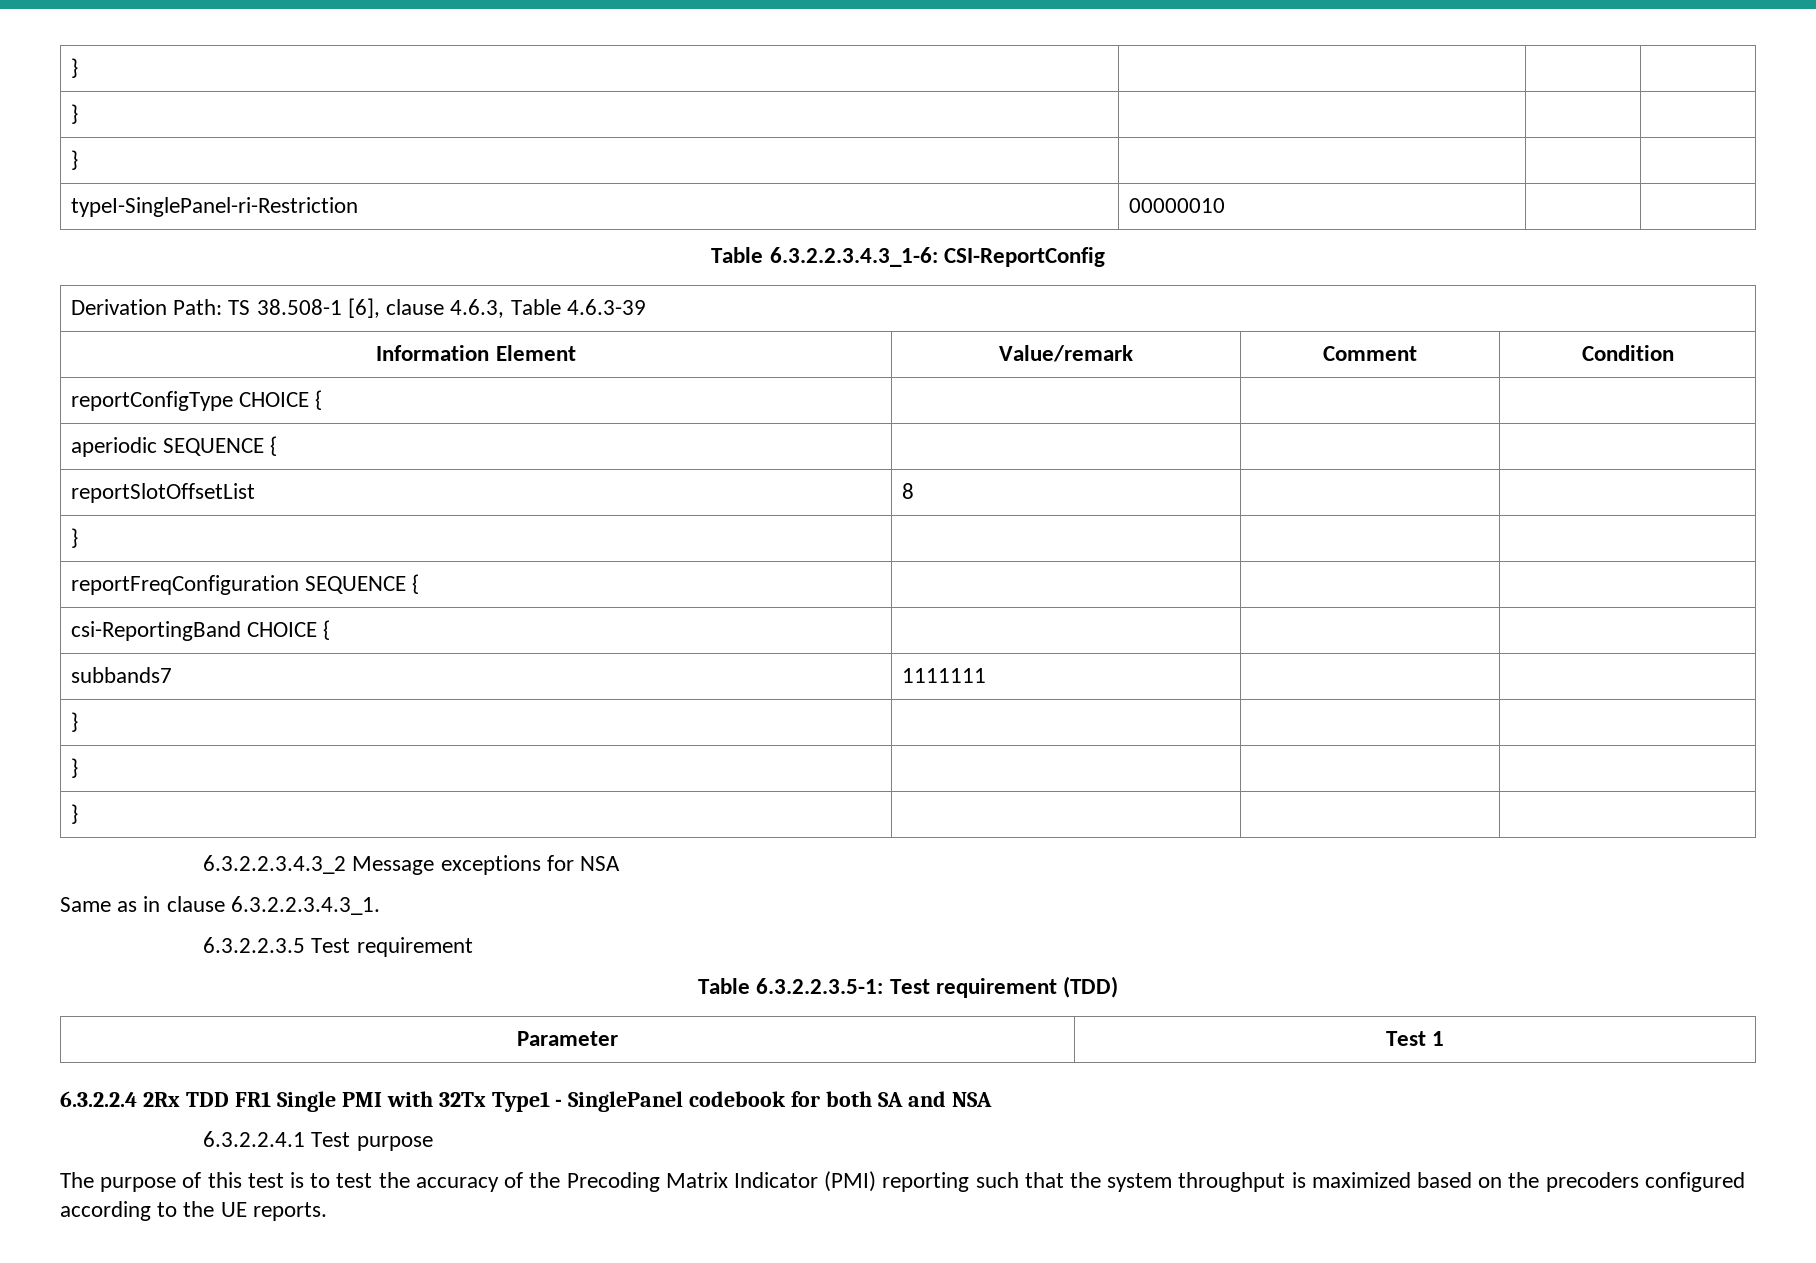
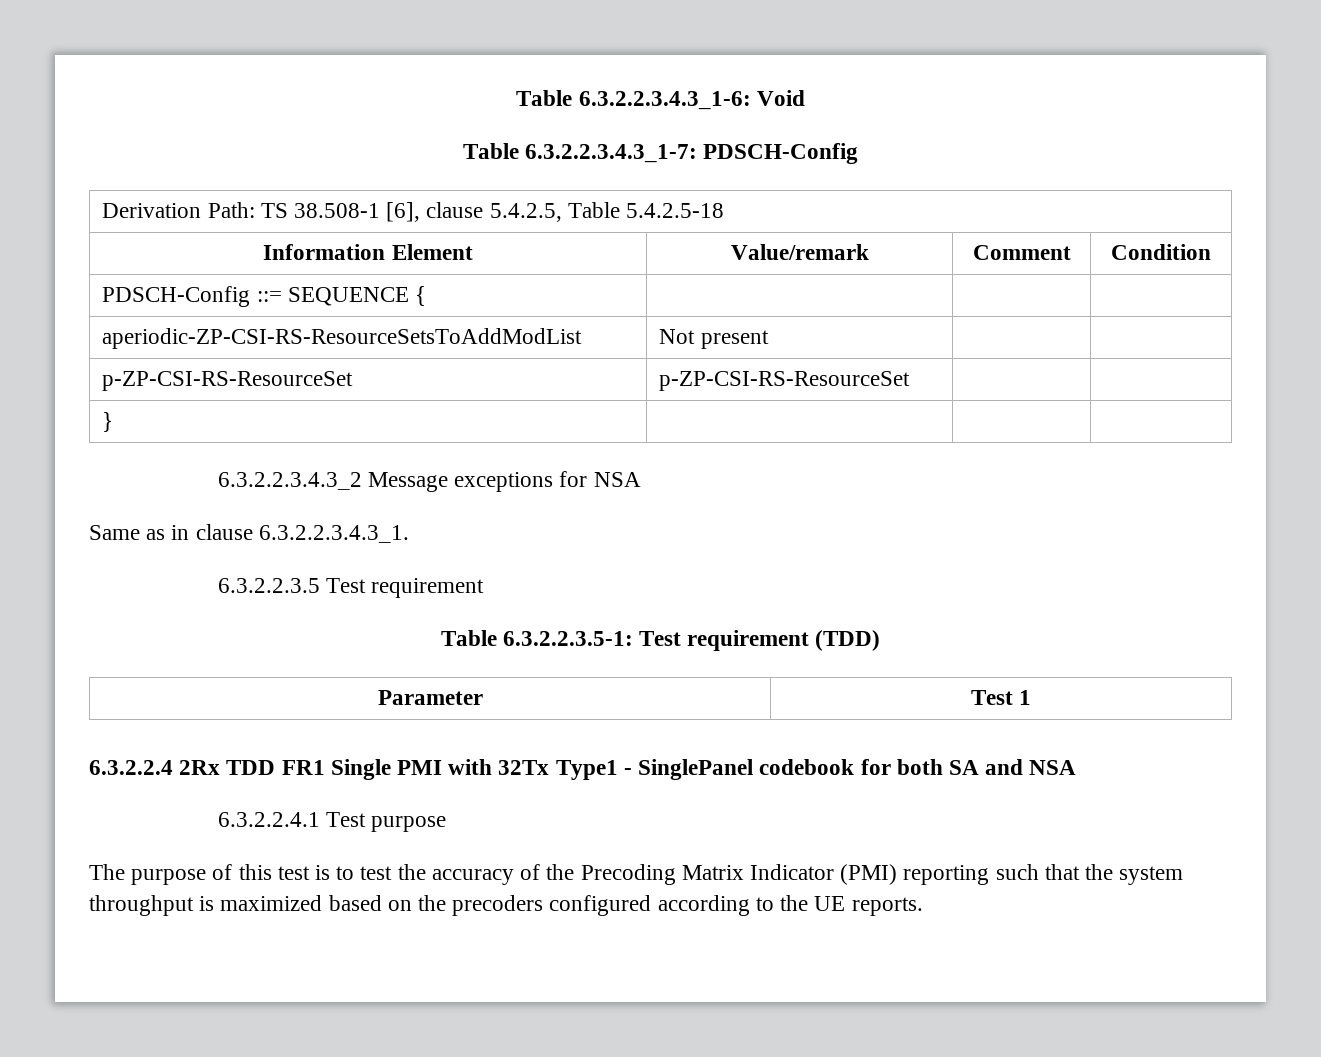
[71,58,79,78] [71,104,79,124] [71,150,79,170] [71,197,359,217] [1129,198,1226,213] [711,247,1105,267] } | | | // } | | | // } | | | // typeI-SinglePanel-ri-Restriction | 00000010 | | // Table 6.3.2.2.3.4.3_1-6: CSI-ReportConfig -> [516,90,805,110] [462,143,859,164] Table 6.3.2.2.3.4.3_1-6: Void // Table 6.3.2.2.3.4.3_1-7: PDSCH-Config
[450,299,646,318] 4.6.3, Table 4.6.3-39 -> [489,202,725,222] 5.4.2.5, Table 5.4.2.5-18
[71,390,323,411] [71,436,278,457] [71,483,256,503] [902,483,915,499] [71,528,79,548] [71,574,420,595] [71,620,331,641] [71,667,173,683] [902,668,987,683] [71,712,79,732] [71,758,79,778] reportConfigType CHOICE { | | | // aperiodic SEQUENCE { | | | // reportSlotOffsetList | 8 | | // } | | | // reportFreqConfiguration SEQUENCE { | | | // csi-ReportingBand CHOICE { | | | // subbands7 | 1111111 | | // } | | | // } | -> [102,286,427,307] [102,328,583,349] [659,329,769,349] [102,371,354,391] [659,371,911,391] PDSCH-Config ::= SEQUENCE { | | | // aperiodic-ZP-CSI-RS-ResourceSetsToAddModList | Not present | | // p-ZP-CSI-RS-ResourceSet | p-ZP-CSI-RS-ResourceSet

